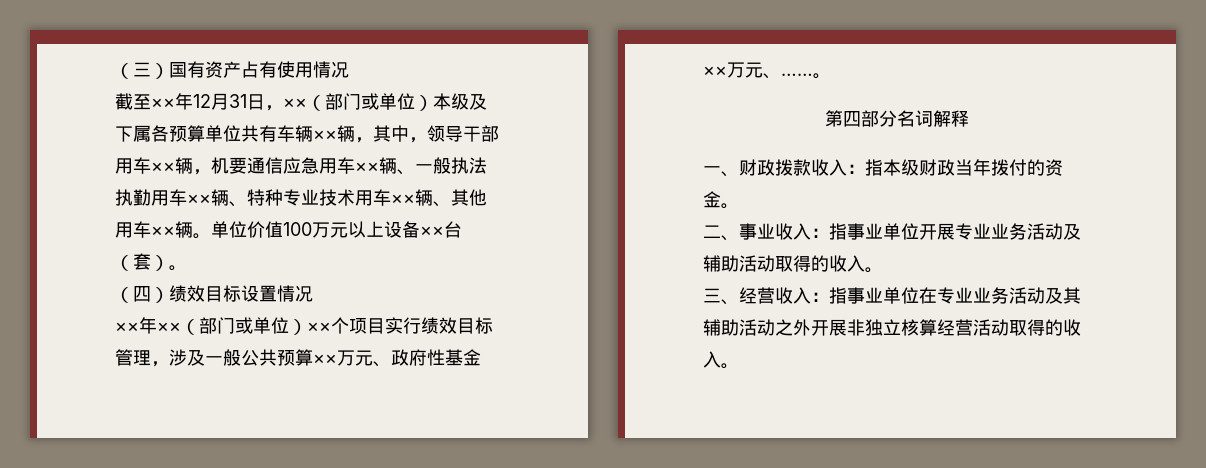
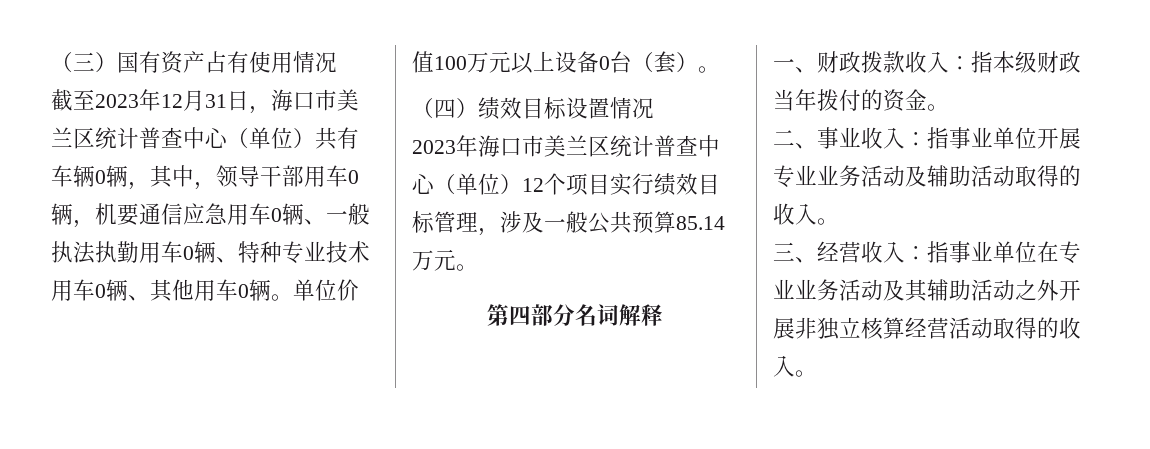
[151,98,175,108] ×× -> [95,94,139,108] 2023
[283,93,487,111] [115,125,241,142] ××（部门或单位）本级及下属各预算单位 -> [271,89,359,111] [51,127,315,149] 海口市美兰区统计普查中心（单位）
[313,130,337,140] ×× -> [95,170,106,184] 0
[151,162,175,172] ×× -> [348,170,359,184] 0
[355,162,379,172] ×× -> [271,208,282,222] 0
[187,194,211,204] ×× -> [183,246,194,260] 0
[391,194,415,204] ×× -> [95,284,106,298] 0
[151,226,175,236] ×× -> [238,284,249,298] 0
[420,226,444,236] ×× -> [599,56,610,70] 0
[115,317,331,335] ××年××（部门或单位）×× -> [412,135,720,157] [412,173,544,195] 2023年海口市美兰区统计普查中心（单位）12
[313,349,481,367] [703,62,813,79] ××万元、政府性基金××万元、…… -> [676,216,725,230] [412,249,456,271] 85.14万元

